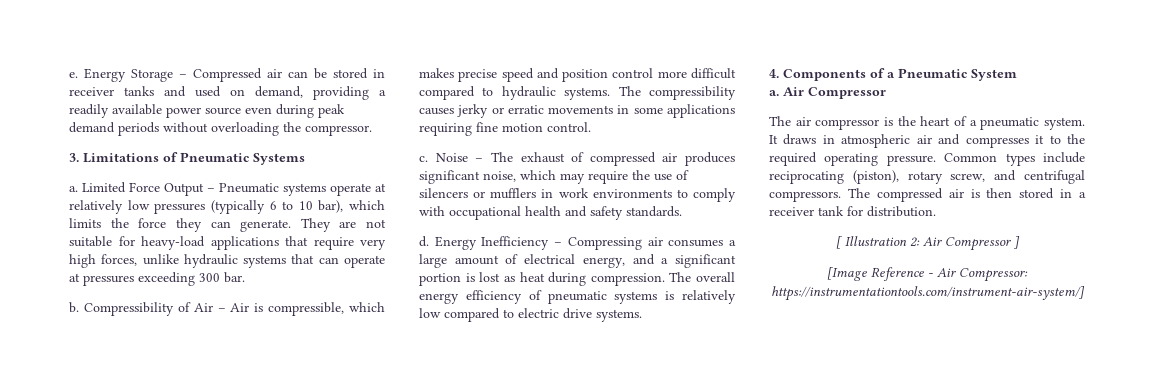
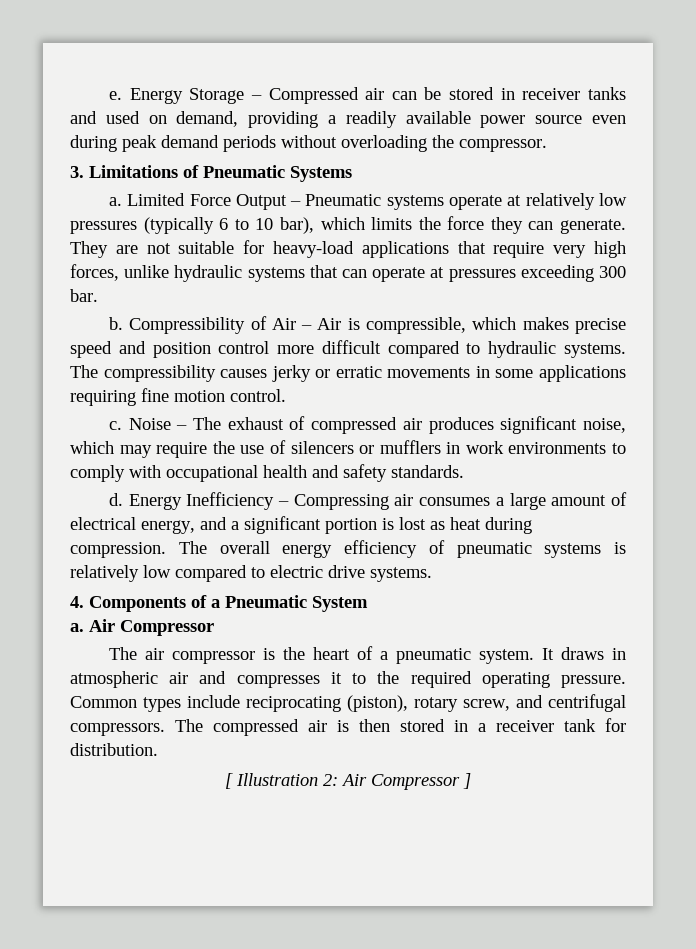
[827,267,1028,282] [770,286,1085,301] // [Image Reference - Air Compressor: https://instrumentationtools.com/instrument-air-system/] -> (471, 781) none

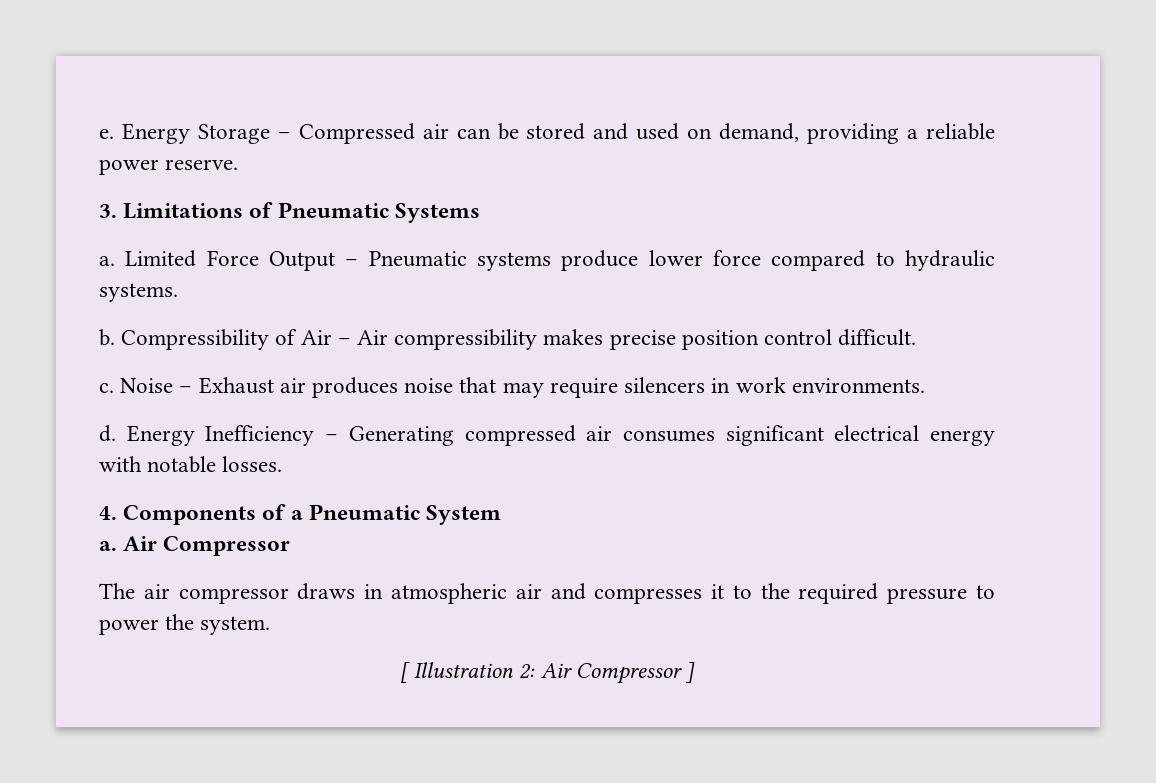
[500,87,626,100] in receiver tanks -> (586, 131) none
[345,111,626,128] [70,135,547,152] readily available power source even during peak demand periods without overloading the compressor. -> [925,123,995,140] [99,159,239,175] reliable power reserve.
[449,193,627,210] [70,216,626,234] [70,240,626,258] [70,264,626,282] [70,289,98,302] operate at relatively low pressures (typically 6 to 10 bar), which limits the force they can generate. They are not suitable for heavy-load applications that require very high forces, unlike hydraulic systems that can operate at pressures exceeding 300 bar. -> [561,250,996,271] [99,283,178,302] produce lower force compared to hydraulic systems.
[347,317,626,334] [70,340,626,358] [70,365,626,382] [70,388,286,406] [108,416,626,434] [70,440,626,458] [70,464,464,482] [108,492,627,510] [70,516,532,534] [70,540,626,558] [70,565,432,582] is compressible, which makes precise speed and position control more difficult compared to hydraulic systems. The compressibility causes jerky or erratic movements in some applications requiring fine motion control. // c. Noise – The exhaust of compressed air produces significant noise, which may require the use of silencers or mufflers in work environments to comply with occupational health and safety standards. // d. Energy Inefficiency – Compressing air consumes a large amount of electrical energy, and a significant portion is lost as heat during compression. The overall energy efficiency of pneumatic systems is relatively low compared to electric drive systems. -> [394,329,917,350] [99,377,925,398] [99,425,996,446] [99,456,283,473] compressibility makes precise position control difficult. // c. Noise – Exhaust air produces noise that may require silencers in work environments. // d. Energy Inefficiency – Generating compressed air consumes significant electrical energy with notable losses.
[262,646,554,664] is the heart of a pneumatic system. It -> (289, 596) none
[481,672,626,688] [70,694,626,712] [70,718,626,736] [70,743,158,756] operating pressure. Common types include reciprocating (piston), rotary screw, and centrifugal compressors. The compressed air is then stored in a receiver tank for distribution. -> [887,585,996,604] [99,614,271,635] pressure to power the system.

